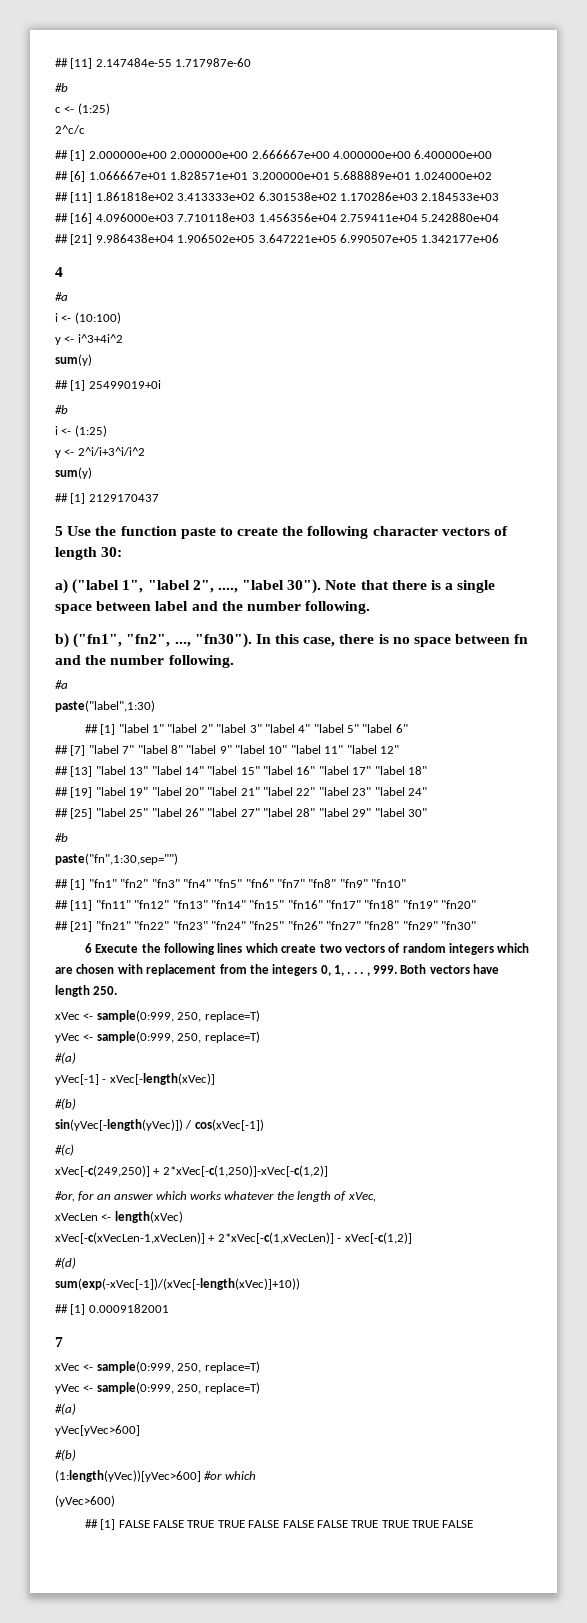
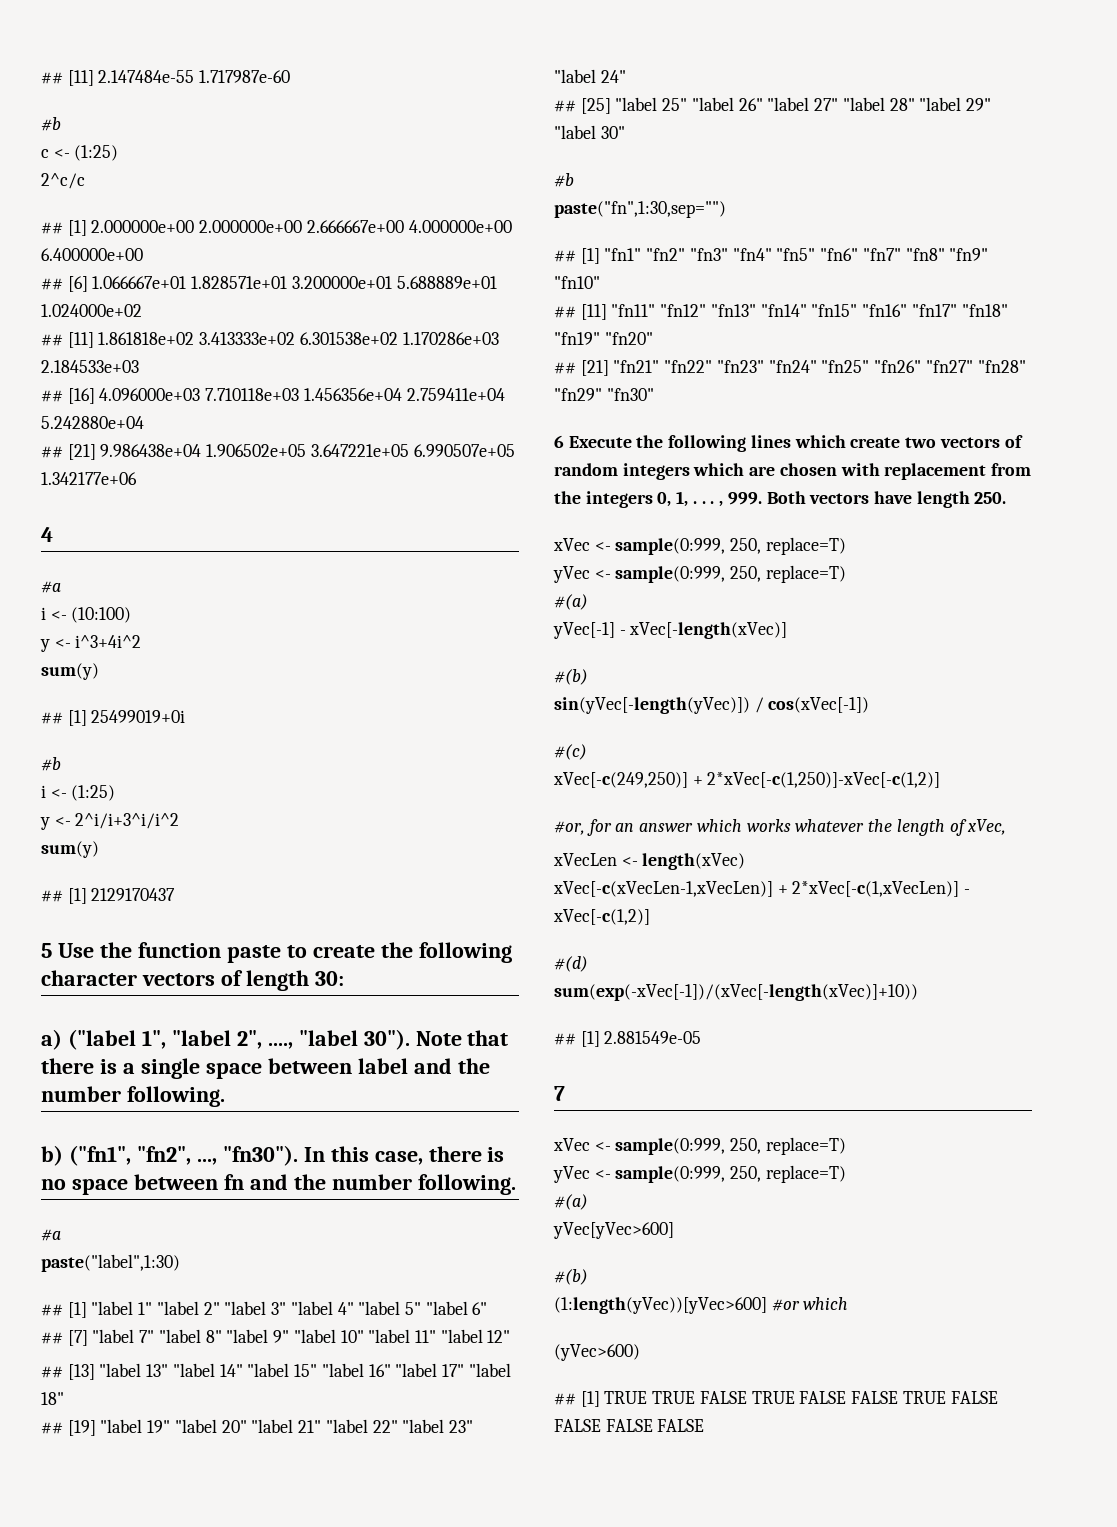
[88,1304,169,1313] 0.0009182001 -> [604,1031,702,1044] 2.881549e-05
[118,1520,440,1528] FALSE FALSE TRUE TRUE FALSE FALSE FALSE TRUE TRUE TRUE -> [604,1391,998,1404] [554,1419,653,1432] TRUE TRUE FALSE TRUE FALSE FALSE TRUE FALSE FALSE FALSE

